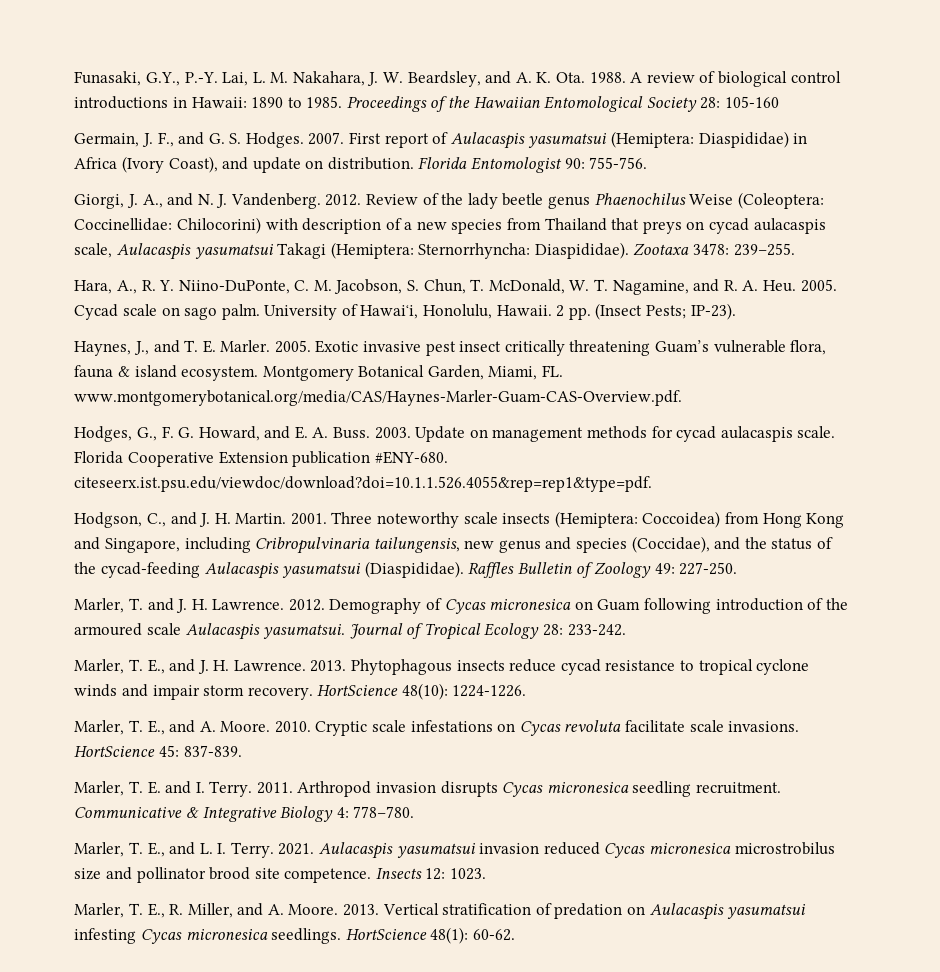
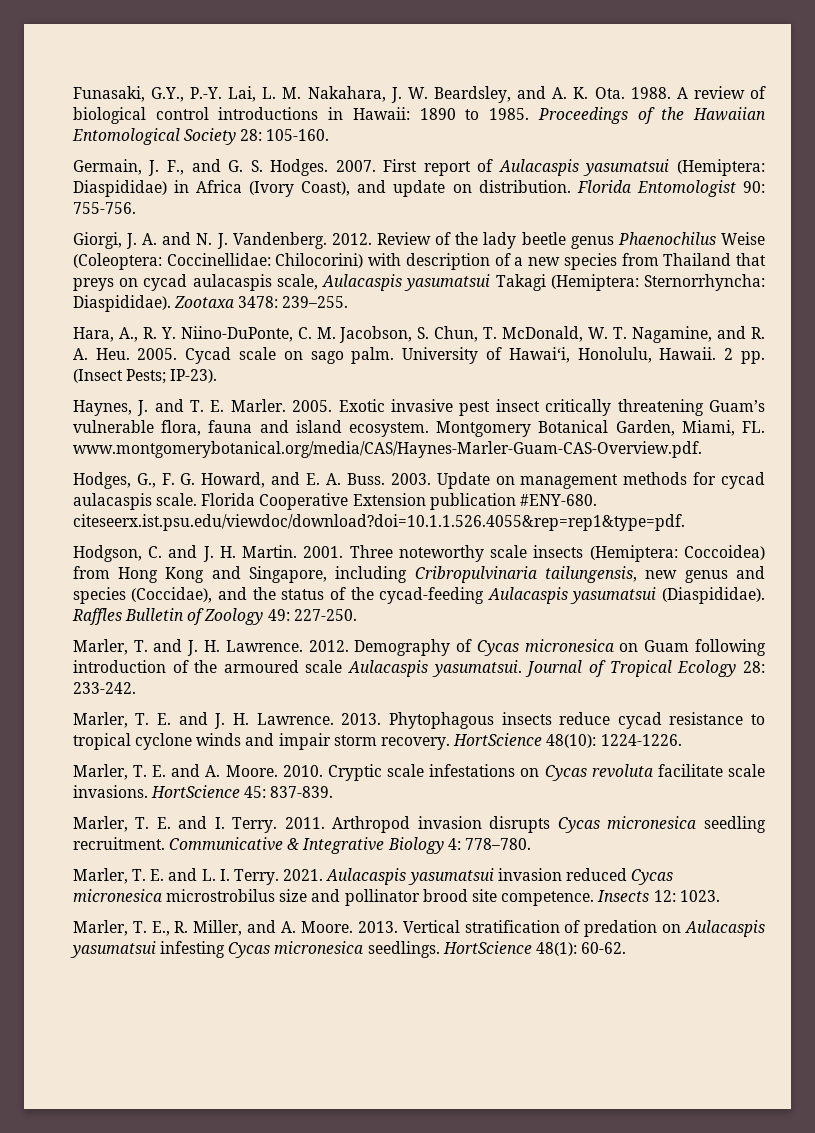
[725,96,780,108] 105-160 -> [266,129,330,141] 105-160.
[142,194,163,208] A., -> [142,233,158,245] A.
[133,341,149,355] J., -> [137,400,149,416] J.
[117,366,130,377] & -> [259,420,289,433] and
[146,513,166,527] C., -> [148,546,163,558] C.
[147,659,165,674] E., -> [157,713,172,725] E.
[147,720,165,735] E., -> [152,765,167,777] E.
[147,842,165,857] E., -> [150,869,165,881] E.

